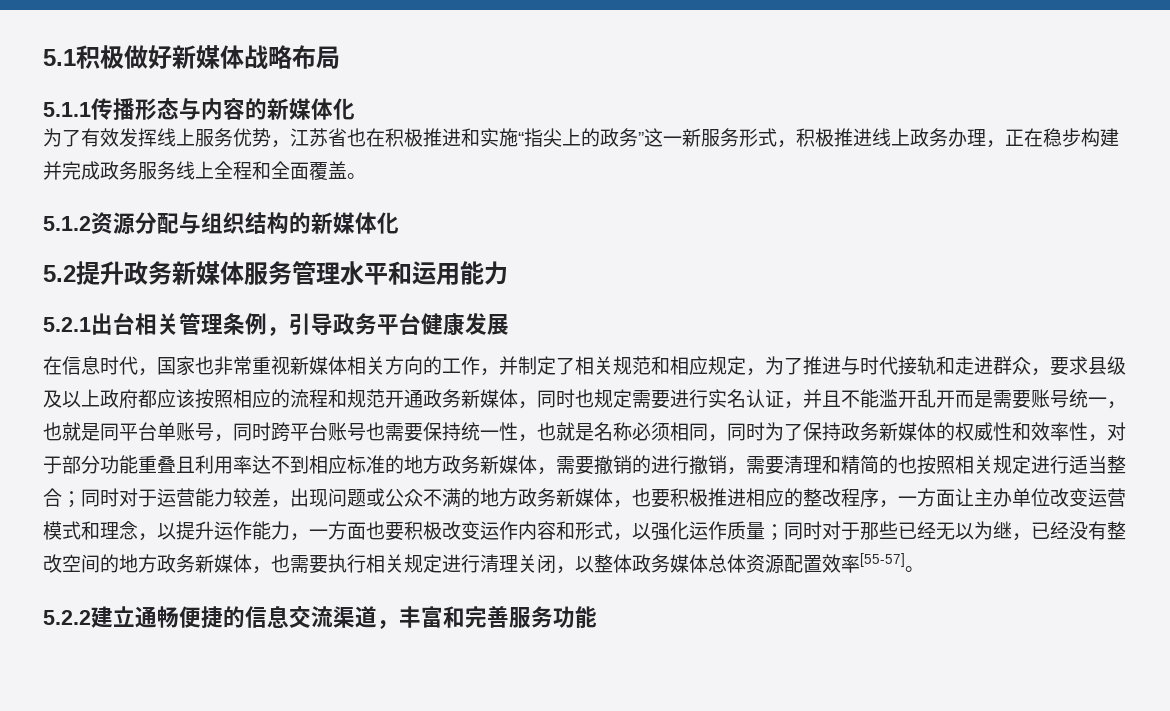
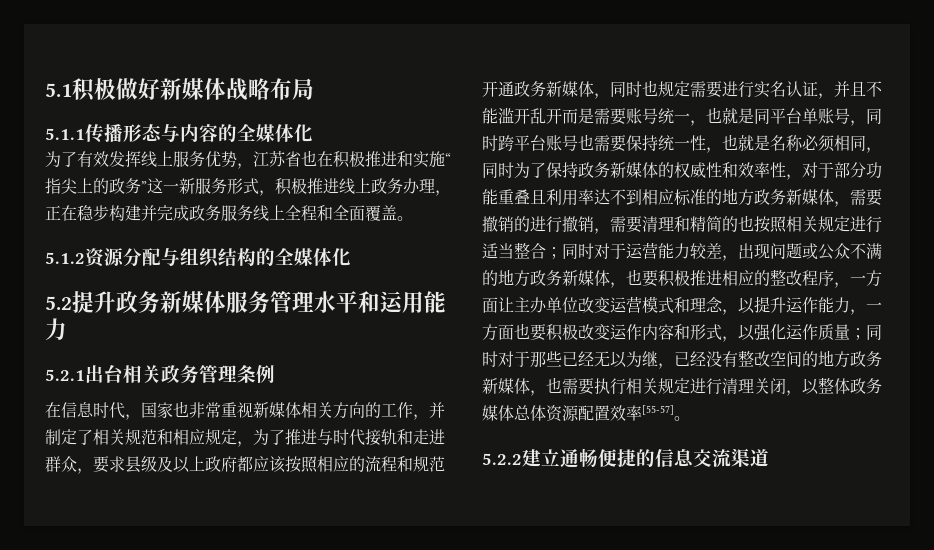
[267,98,289,120] 新 -> [237,124,256,141] 全
[311,212,333,234] 新 -> [275,248,294,265] 全
(179, 324) none -> [161,365,199,384] 政务
[267,313,509,336] ，引导政务平台健康发展 -> (275, 374) none
[377,606,597,629] ，丰富和完善服务功能 -> (769, 458) none

